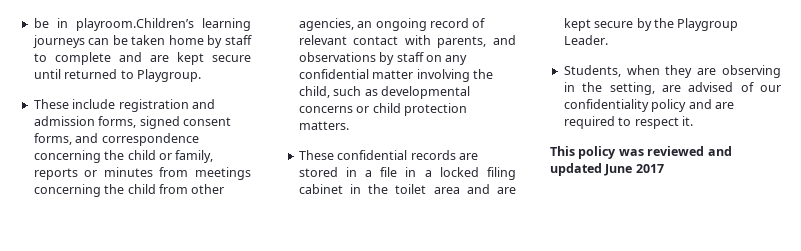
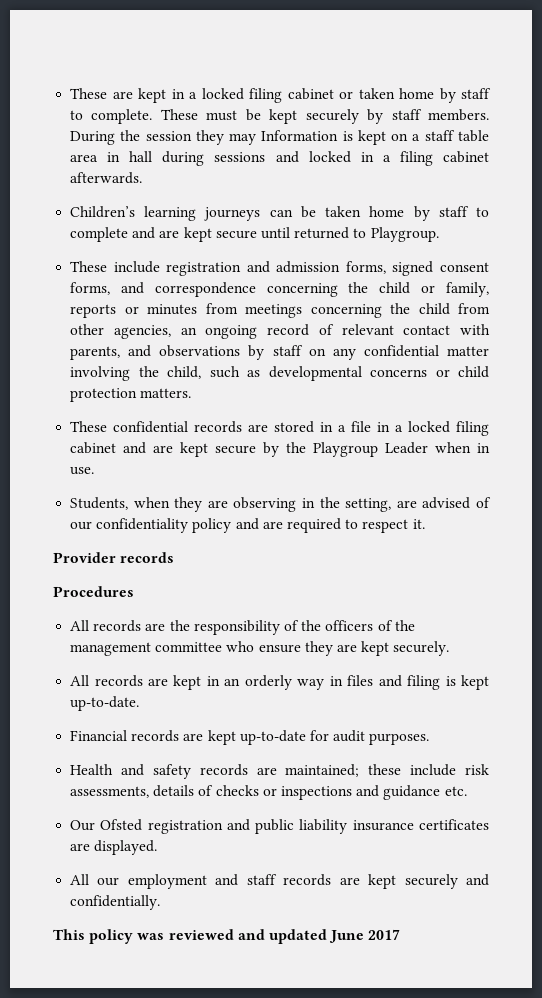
[33,18,194,31] be in playroom.Children’s -> [70,88,492,103] [70,109,489,124] [70,130,489,145] [70,151,489,166] [70,172,143,184] [70,206,136,218] These are kept in a locked filing cabinet or taken home by staff to complete. These must be kept securely by staff members. During the session they may Information is kept on a staff table area in hall during sessions and locked in a filing cabinet afterwards. // Children’s
[349,184,460,194] in the toilet area -> (117, 448) none
[563,35,608,45] Leader. -> [385,442,490,454] [70,467,95,475] Leader when in use.
(693, 121) none -> [53,552,175,563] [53,586,134,597] [70,620,415,635] [70,641,450,656] [70,675,489,690] [70,696,140,711] [70,730,430,745] [70,764,489,779] [70,785,467,800] [70,819,489,834] [70,840,158,855] [70,874,489,889] [70,895,161,910] // Provider records // Procedures // All records are the responsibility of the officers of the management committee who ensure they are kept securely. // All records are kept in an orderly way in files and filing is kept up-to-date. // Financial records are kept up-to-date for audit purposes. // Health and safety records are maintained; these include risk assessments, details of checks or inspections and guidance etc. // Our Ofsted registration and public liability insurance certificates are displayed. // All our employment and staff records are kept securely and confidentially.

